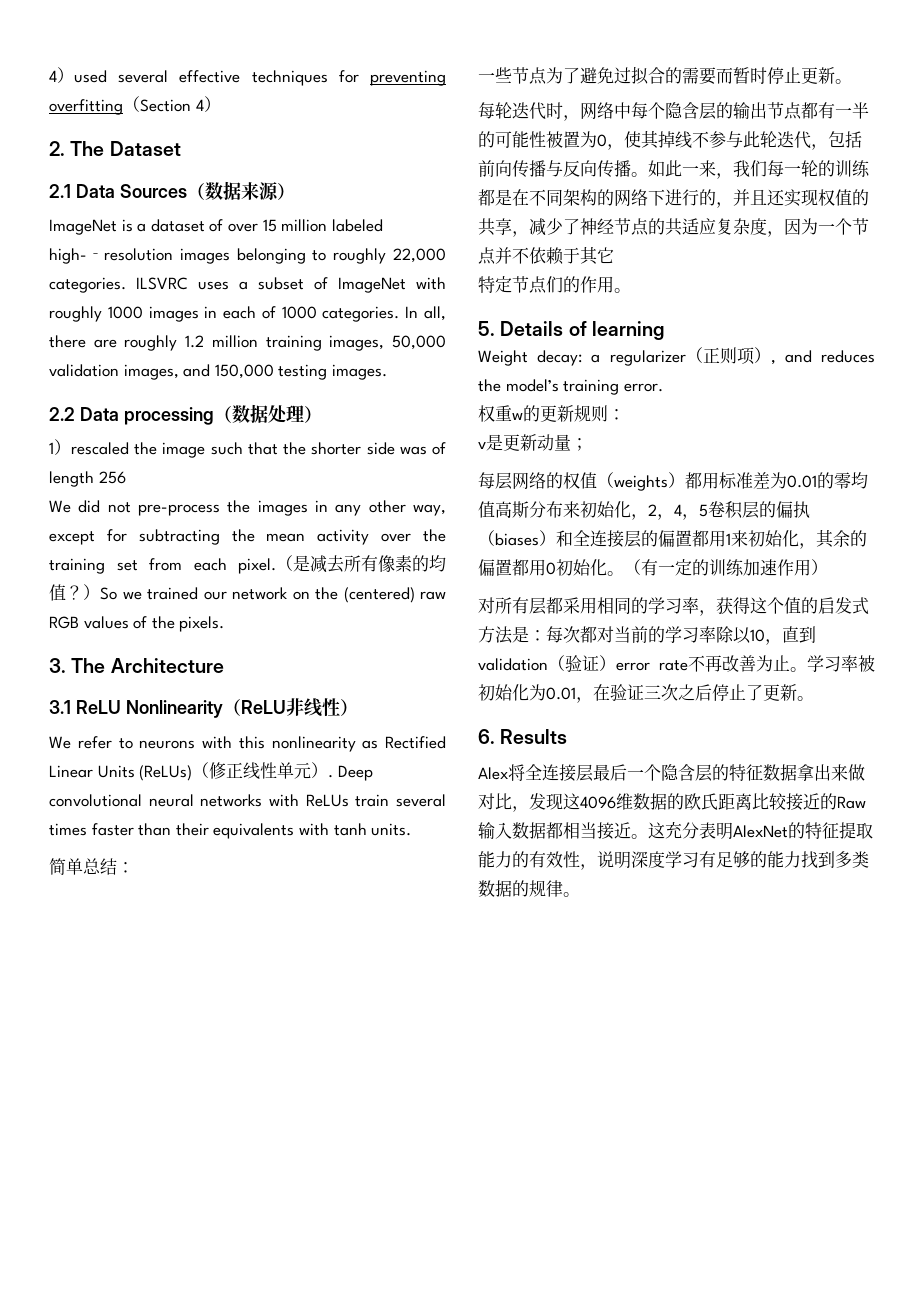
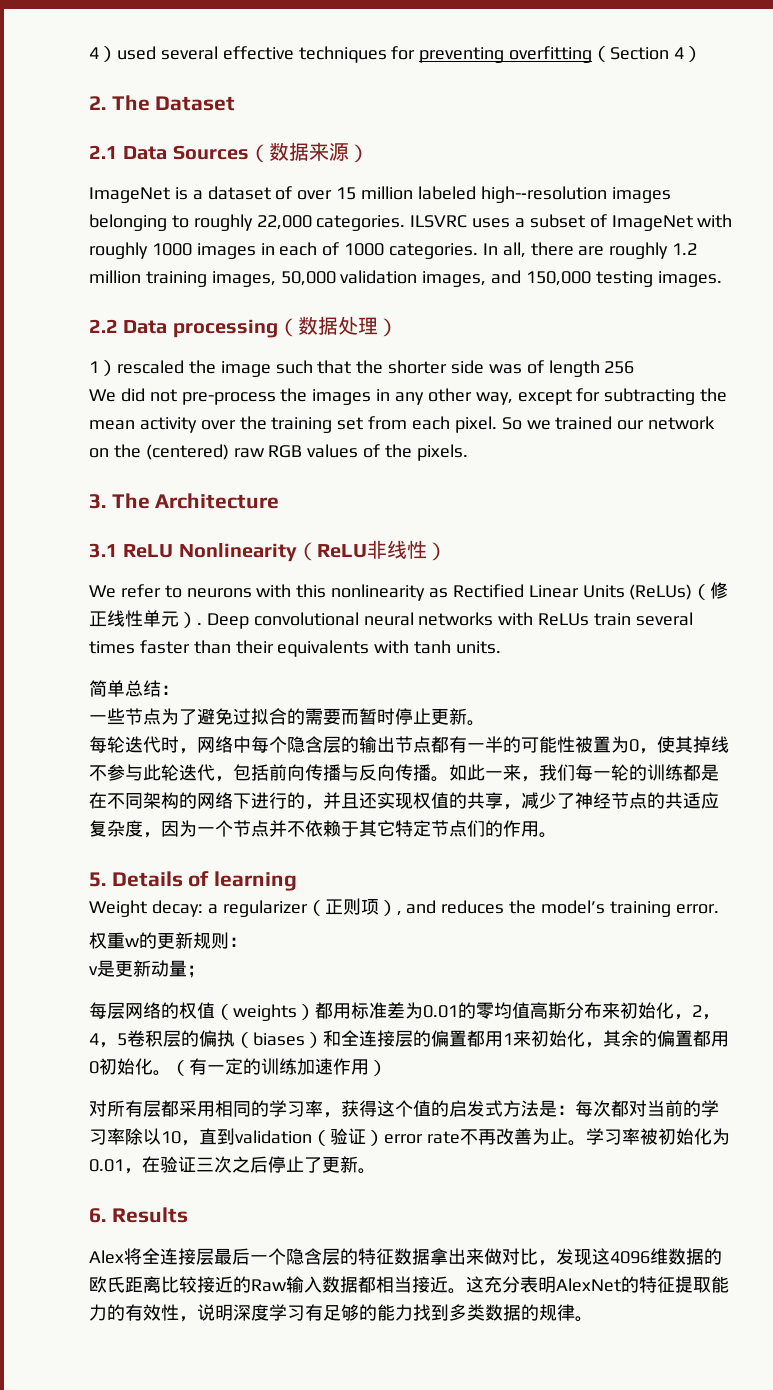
[276,555,446,573] [49,584,100,601] （是减去所有像素的均值？） -> (497, 424) none
(614, 255) // -> (395, 828) none

